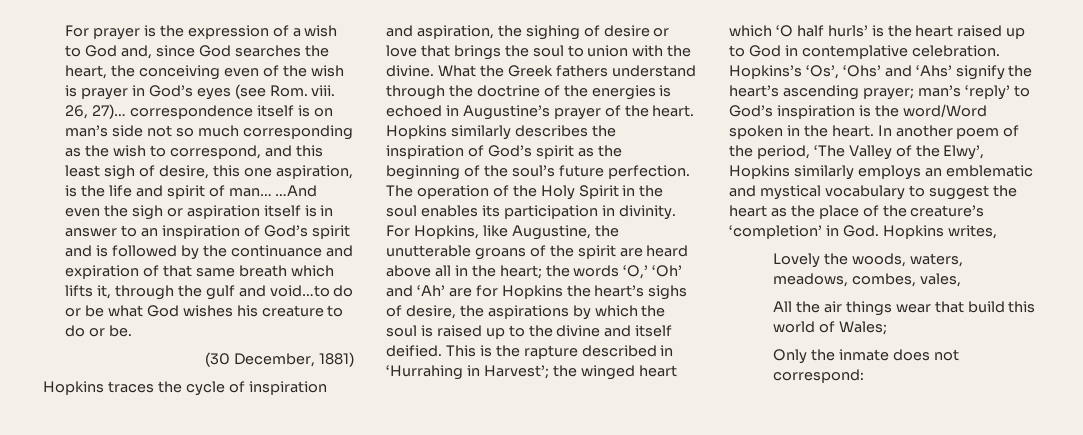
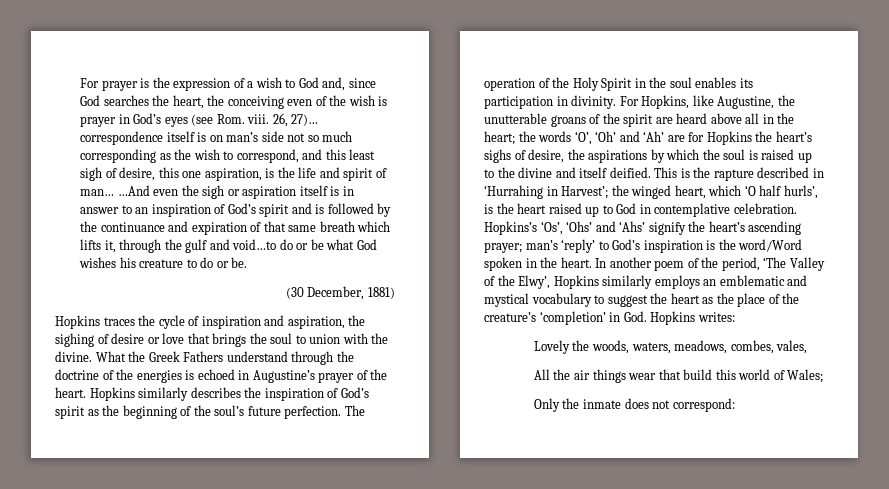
[555,65,608,77] fathers -> [183,351,224,362] Fathers
[623,265,649,279] ‘O,’ -> [574,131,592,145] ‘O’,
[638,365,677,377] heart -> [674,185,706,199] heart,
[827,25,868,37] hurls’ -> [783,185,818,199] hurls’,
[947,225,997,239] writes, -> [697,312,735,322] writes:

